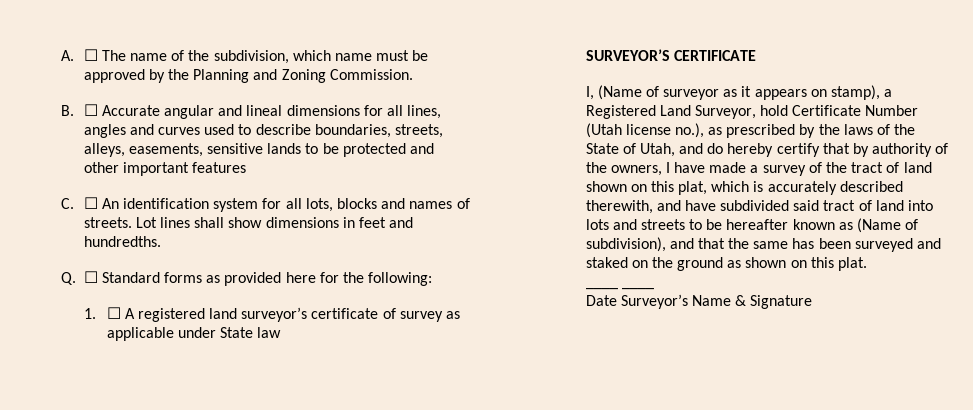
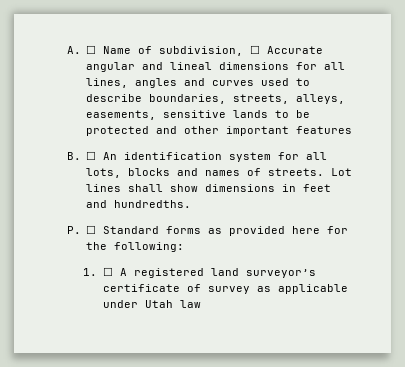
[101,50,429,64] [83,69,413,83] [60,105,74,116] The name of the subdivision, which name must be approved by the Planning and Zoning Commission. // B. -> [103,46,244,56] Name of subdivision,
[60,198,74,209] C. -> [66,152,81,160] B.
[60,272,76,285] Q. -> [66,226,81,234] P.
[219,327,253,338] State -> [144,300,173,308] Utah
[585,49,756,61] [585,85,893,100] [585,105,919,119] [585,123,916,138] [585,143,949,157] [585,162,932,176] [585,181,903,195] [585,200,934,214] [585,218,919,233] [585,237,942,252] [585,257,868,271] [585,287,654,290] [585,294,813,309] // SURVEYOR’S CERTIFICATE // I, (Name of surveyor as it appears on stamp), a Registered Land Surveyor, hold Certificate Number (Utah license no.), as prescribed by the laws of the State of Utah, and do hereby certify that by authority of the owners, I have made a survey of the tract of land shown on this plat, which is accurately described therewith, and have subdivided said tract of land into lots and streets to be hereafter known as (Name of subdivision), and that the same has been surveyed and staked on the ground as shown on this plat. // ____ ____ // Date Surveyor’s Name & Signature -> (201, 304) none

